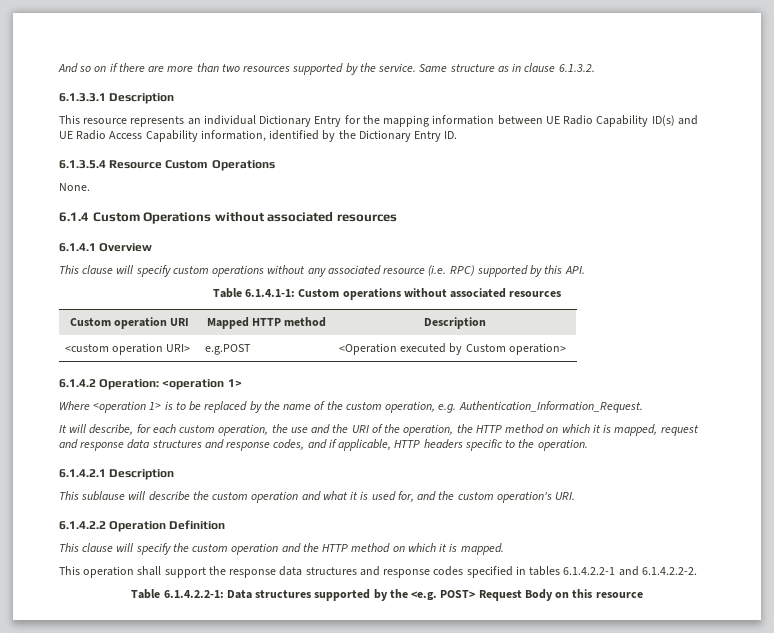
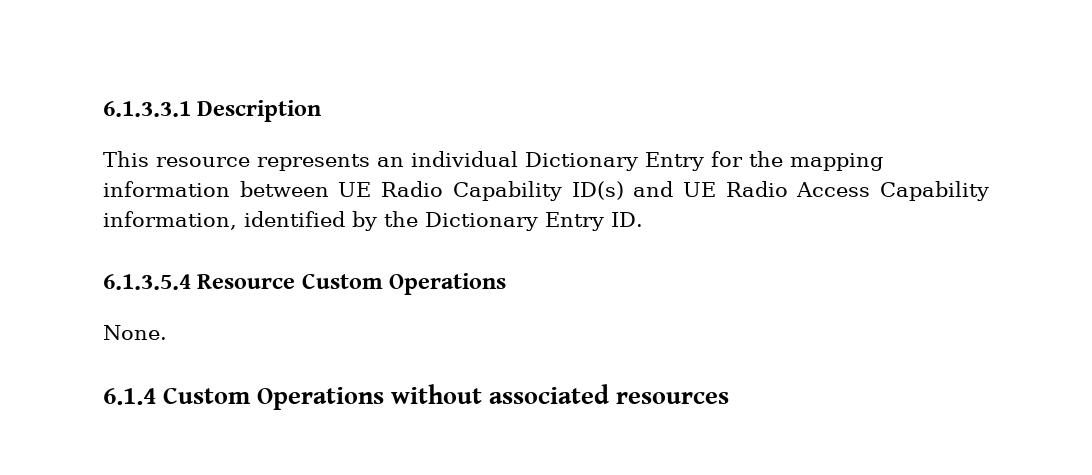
[58,63,595,75] And so on if there are more than two resources supported by the service. Same structure as in clause 6.1.3.2. // -> (103, 109) none
[59,243,153,252] [59,265,585,277] [212,288,562,300] [69,317,190,329] [206,317,327,329] [424,317,486,329] [64,343,191,355] [204,344,251,355] [338,343,566,355] [59,379,242,390] [59,401,643,413] [59,424,699,436] [59,439,588,451] [59,469,175,480] [59,491,576,503] [59,520,226,532] [59,543,504,555] [59,566,697,578] [131,589,643,601] // 6.1.4.1 Overview // This clause will specify custom operations without any associated resource (i.e. RPC) supported by this API. // Table 6.1.4.1-1: Custom operations without associated resources // Custom operation URI | Mapped HTTP method | Description // <custom operation URI> | e.g.POST | <Operation executed by Custom operation> // 6.1.4.2 Operation: <operation 1> // Where <operation 1> is to be replaced by the name of the custom operation, e.g. Authentication_Information_Request. // It will describe, for each custom operation, the use and the URI of the operation, the HTTP method on which it is mapped, request and response data structures and response codes, and if applicable, HTTP headers specific to the operation. // 6.1.4.2.1 Description // This sublause will describe the custom operation and what it is used for, and the custom operation's URI. // 6.1.4.2.2 Operation Definition // This clause will specify the custom operation and the HTTP method on which it is mapped. // This operation shall support the response data structures and response codes specified in tables 6.1.4.2.2-1 and 6.1.4.2.2-2. // Table 6.1.4.2.2-1: Data structures supported by the <e.g. POST> Request Body on this resource -> (730, 398) none

